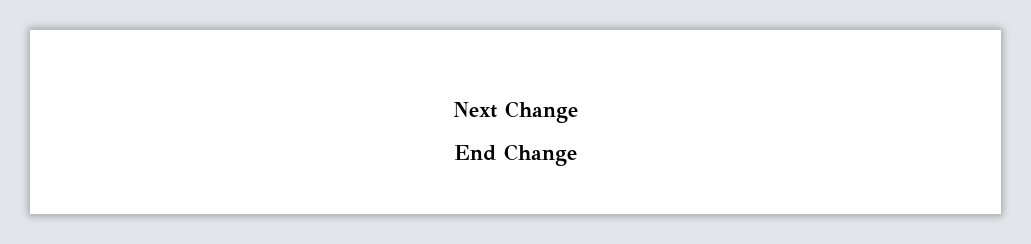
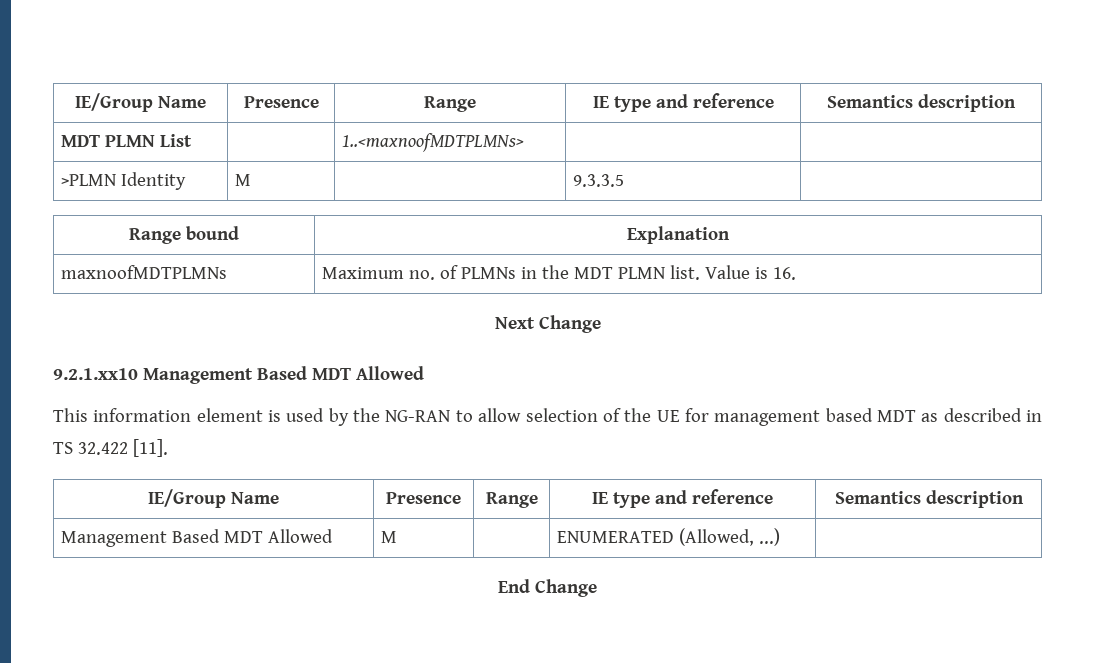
[453,101,578,123] Next Change -> [75,93,206,112] [243,96,319,108] [424,96,476,112] [592,93,774,112] [827,94,1016,112] [60,134,192,147] [341,133,524,152] [60,172,186,190] [234,174,251,186] [572,174,624,187] [129,226,239,244] [627,226,730,244] [60,265,227,279] [321,265,796,280] [494,315,601,333] [53,366,424,384] [53,408,1043,426] [53,439,168,457] [148,489,279,508] [386,492,461,504] [485,492,538,508] [592,489,773,508] [834,490,1024,508] [60,529,333,547] [380,531,397,543] [556,528,780,546] IE/Group Name | Presence | Range | IE type and reference | Semantics description // MDT PLMN List | | 1..<maxnoofMDTPLMNs> | | // >PLMN Identity | M | | 9.3.3.5 | // Range bound | Explanation // maxnoofMDTPLMNs | Maximum no. of PLMNs in the MDT PLMN list. Value is 16. // Next Change // 9.2.1.xx10 Management Based MDT Allowed // This information element is used by the NG-RAN to allow selection of the UE for management based MDT as described in TS 32.422 [11]. // IE/Group Name | Presence | Range | IE type and reference | Semantics description // Management Based MDT Allowed | M | | ENUMERATED (Allowed, ...) |

